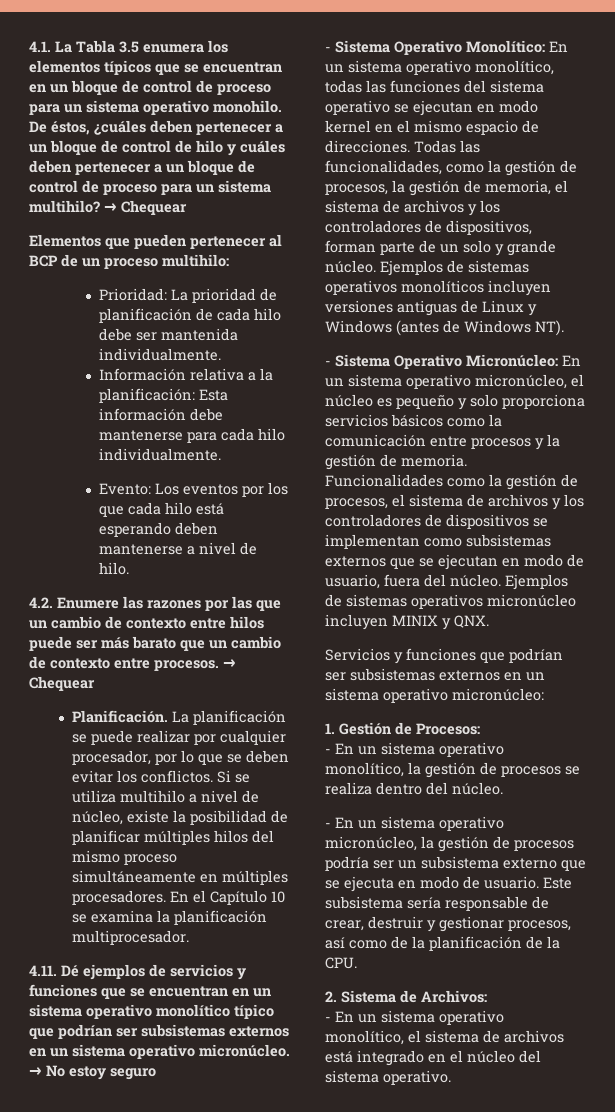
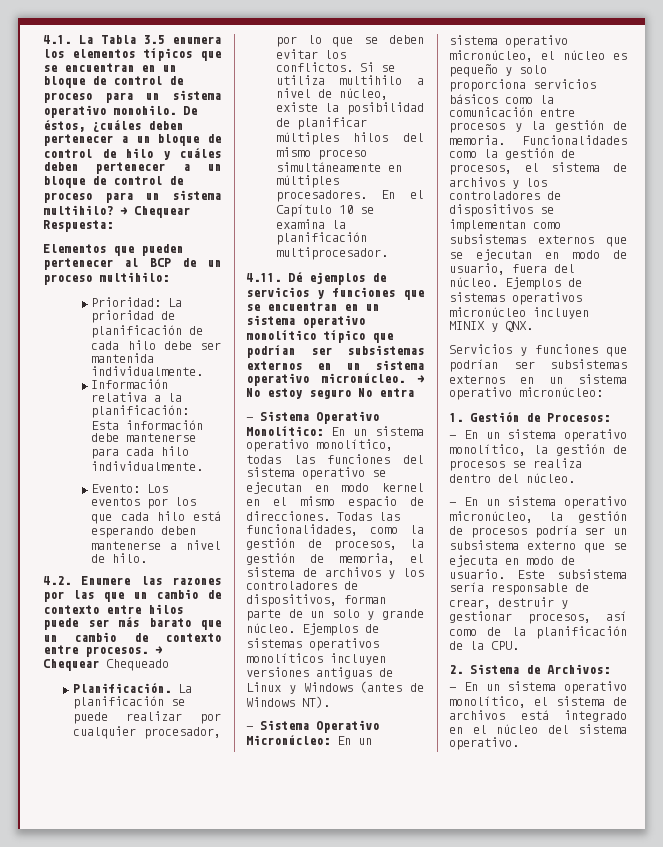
(187, 207) none -> [43,220,113,232] Respuesta:
(95, 683) none -> [106,659,169,671] Chequeado
(156, 1074) none -> [358,388,414,397] No entra

